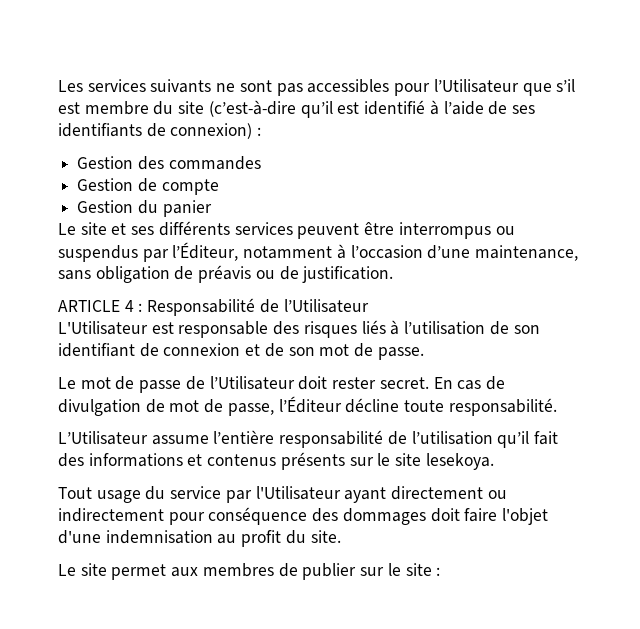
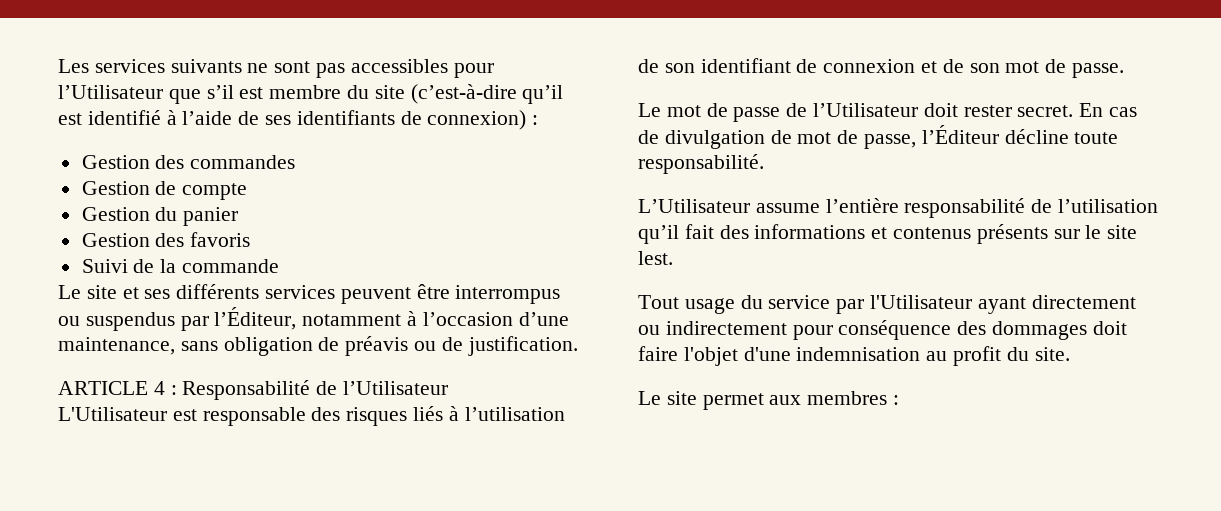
(212, 208) none -> [81,232,251,247] [81,259,280,273] // Gestion des favoris // Suivi de la commande
[425,453,494,470] lesekoya. -> [638,251,673,265] lest.
[278,563,432,580] de publier sur le site -> (888, 398) none

